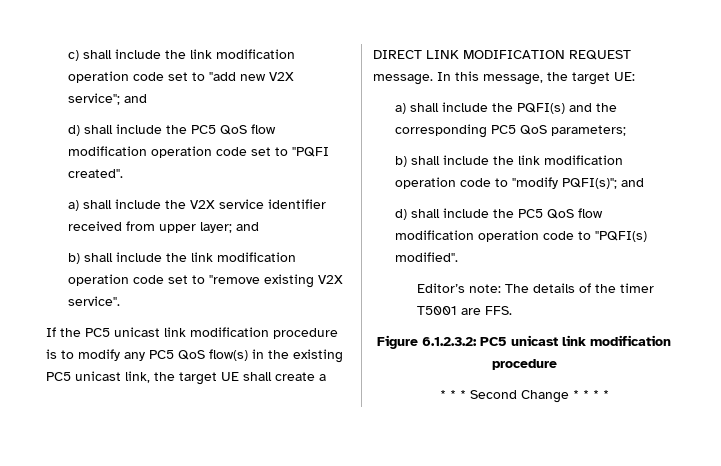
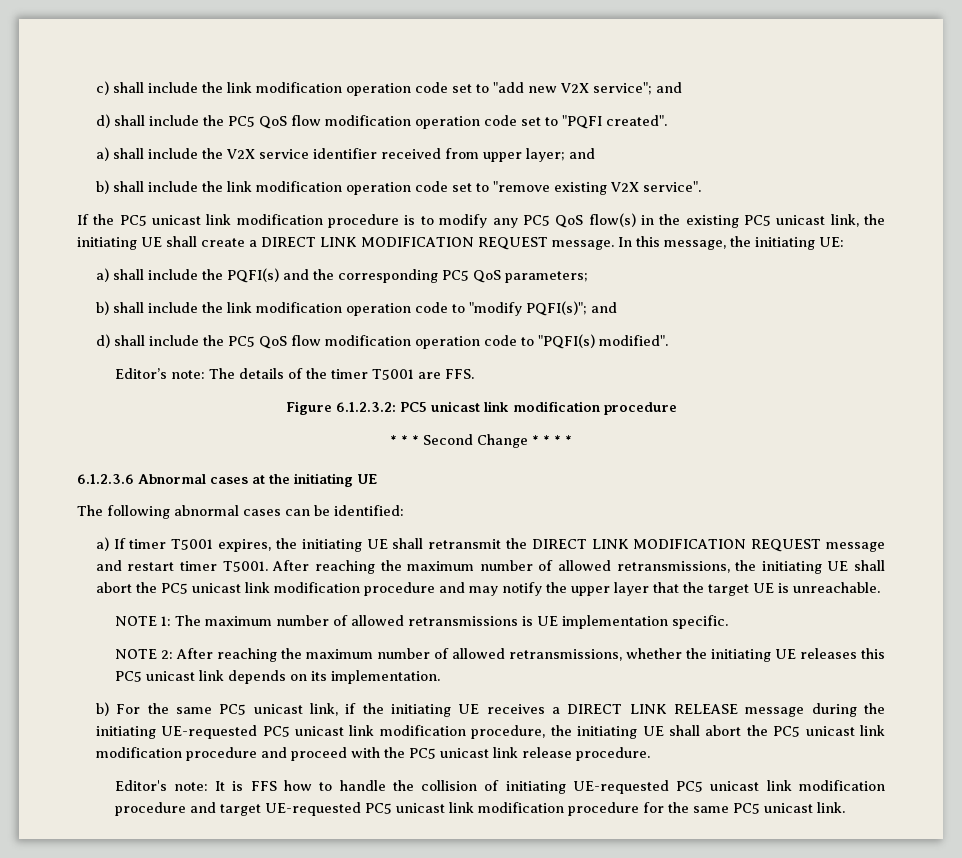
[179,372,217,385] target -> [77,237,137,250] initiating
[572,72,610,85] target -> [755,237,815,250] initiating
(609, 394) none -> [77,473,377,487] [77,505,404,519] [95,537,885,552] [95,560,886,574] [95,582,880,596] [114,615,728,629] [114,648,885,662] [114,670,440,684] [95,702,885,717] [95,725,885,739] [95,747,650,761] [114,780,885,794] [114,802,845,816] // 6.1.2.3.6 Abnormal cases at the initiating UE // The following abnormal cases can be identified: // a) If timer T5001 expires, the initiating UE shall retransmit the DIRECT LINK MODIFICATION REQUEST message and restart timer T5001. After reaching the maximum number of allowed retransmissions, the initiating UE shall abort the PC5 unicast link modification procedure and may notify the upper layer that the target UE is unreachable. // NOTE 1: The maximum number of allowed retransmissions is UE implementation specific. // NOTE 2: After reaching the maximum number of allowed retransmissions, whether the initiating UE releases this PC5 unicast link depends on its implementation. // b) For the same PC5 unicast link, if the initiating UE receives a DIRECT LINK RELEASE message during the initiating UE-requested PC5 unicast link modification procedure, the initiating UE shall abort the PC5 unicast link modification procedure and proceed with the PC5 unicast link release procedure. // Editor's note: It is FFS how to handle the collision of initiating UE-requested PC5 unicast link modification procedure and target UE-requested PC5 unicast link modification procedure for the same PC5 unicast link.

